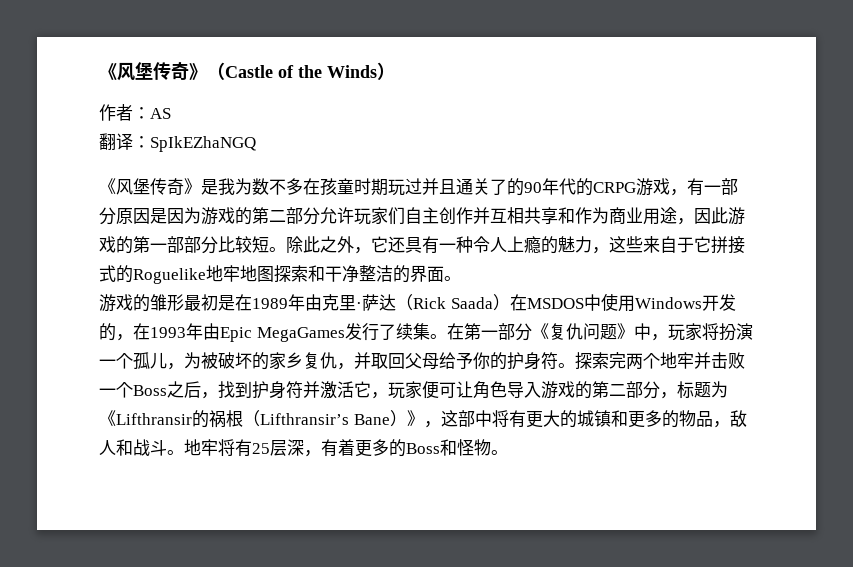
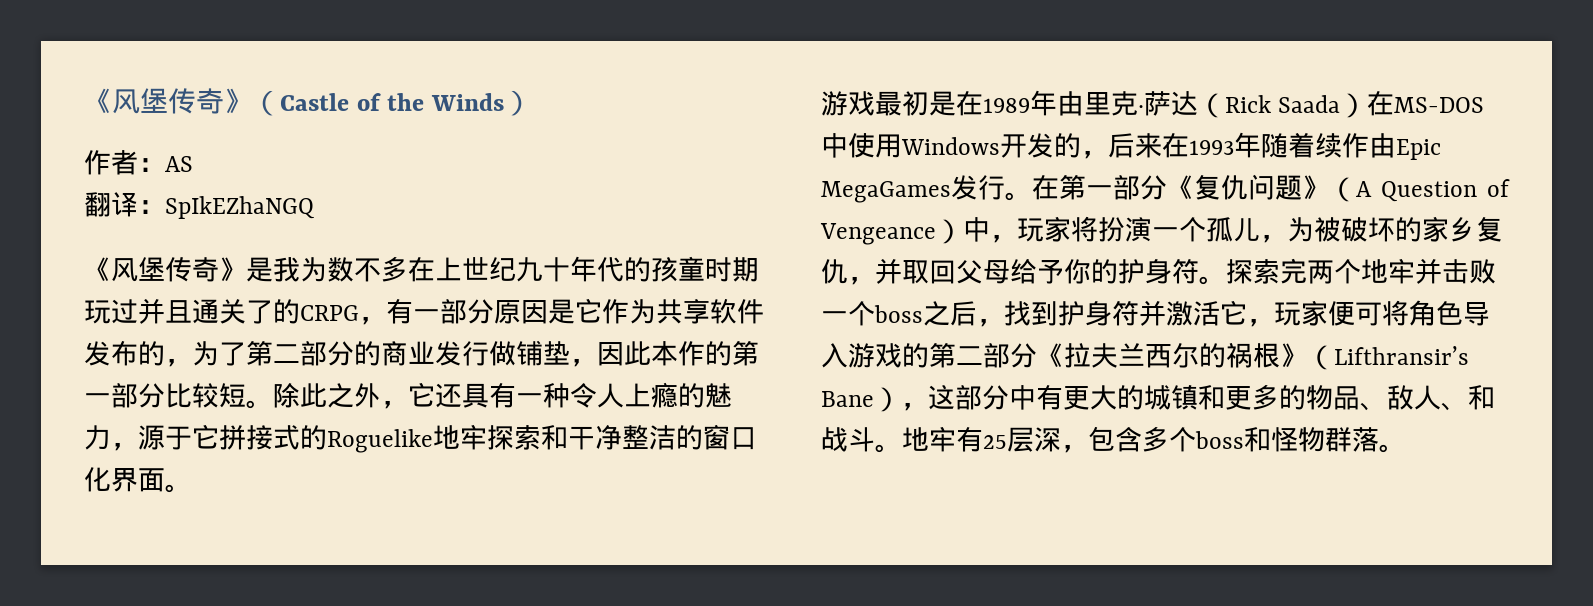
(320, 186) none -> [435,256,651,282] 上世纪九十年代的
[524,178,738,196] [99,207,745,225] [99,236,116,253] 90年代的CRPG游戏，有一部分原因是因为游戏的第二部分允许玩家们自主创作并互相共享和作为商业用途，因此游戏 -> [300,298,764,325] [84,340,705,367] CRPG，有一部分原因是它作为共享软件发布的，为了第二部分的商业发行做铺垫，因此本作
[184,236,201,253] 部 -> (138, 395) none
[609,236,677,253] 这些来自 -> [138,425,165,450] 源
[240,265,274,282] 地图 -> (487, 437) none
(410, 274) none -> [703,424,757,450] [84,467,111,492] 窗口化
[133,294,184,312] 的雏形 -> (875, 103) none
[322,294,356,311] 克里 -> [1084,91,1138,116] 里克
[526,298,584,309] MSDOS -> [1394,97,1485,113] MS-DOS
(133, 337) none -> [1108,133,1162,158] 后来
(203, 331) none -> [1261,132,1369,158] 随着续作
[378,323,430,340] 了续集 -> (1005, 187) none
(634, 331) none -> [1329,177,1510,202] [820,219,963,245] （A Question of Vengeance）
[133,385,167,396] Boss -> [874,305,923,323] boss
[456,381,473,398] 让 -> [1382,300,1409,326] 将
[660,381,728,399] [99,410,509,428] ，标题为《Lifthransir的祸根（Lifthransir’s Bane）》，这部中将 -> [1037,342,1469,370] [821,385,1036,412] 《拉夫兰西尔的祸根》（Lifthransir’s Bane），这部分中
[712,410,747,428] [99,440,116,455] ，敌人 -> [1360,385,1468,411] 、敌人、
[218,439,235,456] 将 -> (956, 439) none
[321,439,491,457] 有着更多的Boss和怪物 -> [1088,426,1379,452] 包含多个boss和怪物群落

